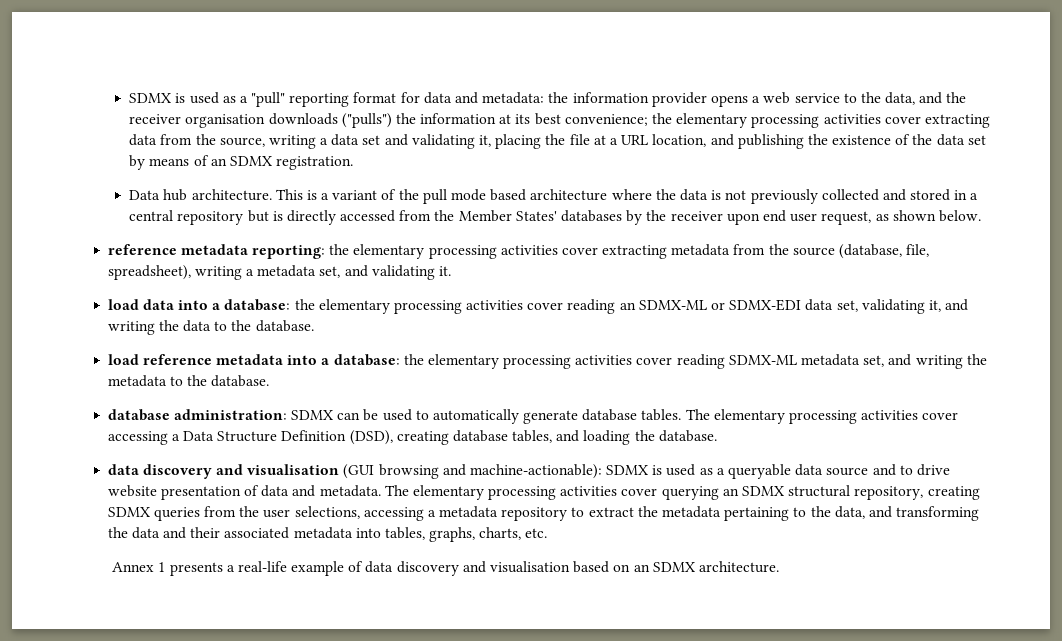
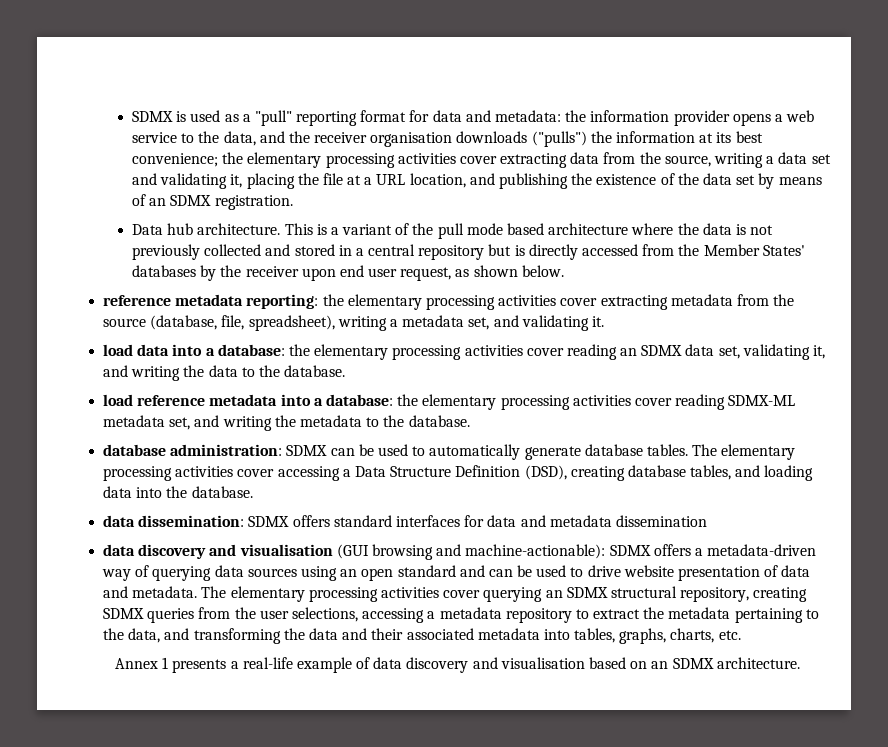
[638,299,802,311] SDMX-ML or SDMX-EDI -> [641,345,683,356] SDMX
[634,430,717,442] the database. -> [103,486,253,498] [103,515,707,527] data into the database. // data dissemination: SDMX offers standard interfaces for data and metadata dissemination
[652,464,896,479] is used as a queryable data source and -> [653,544,817,556] [102,565,567,581] offers a metadata-driven way of querying data sources using an open standard and can be used

